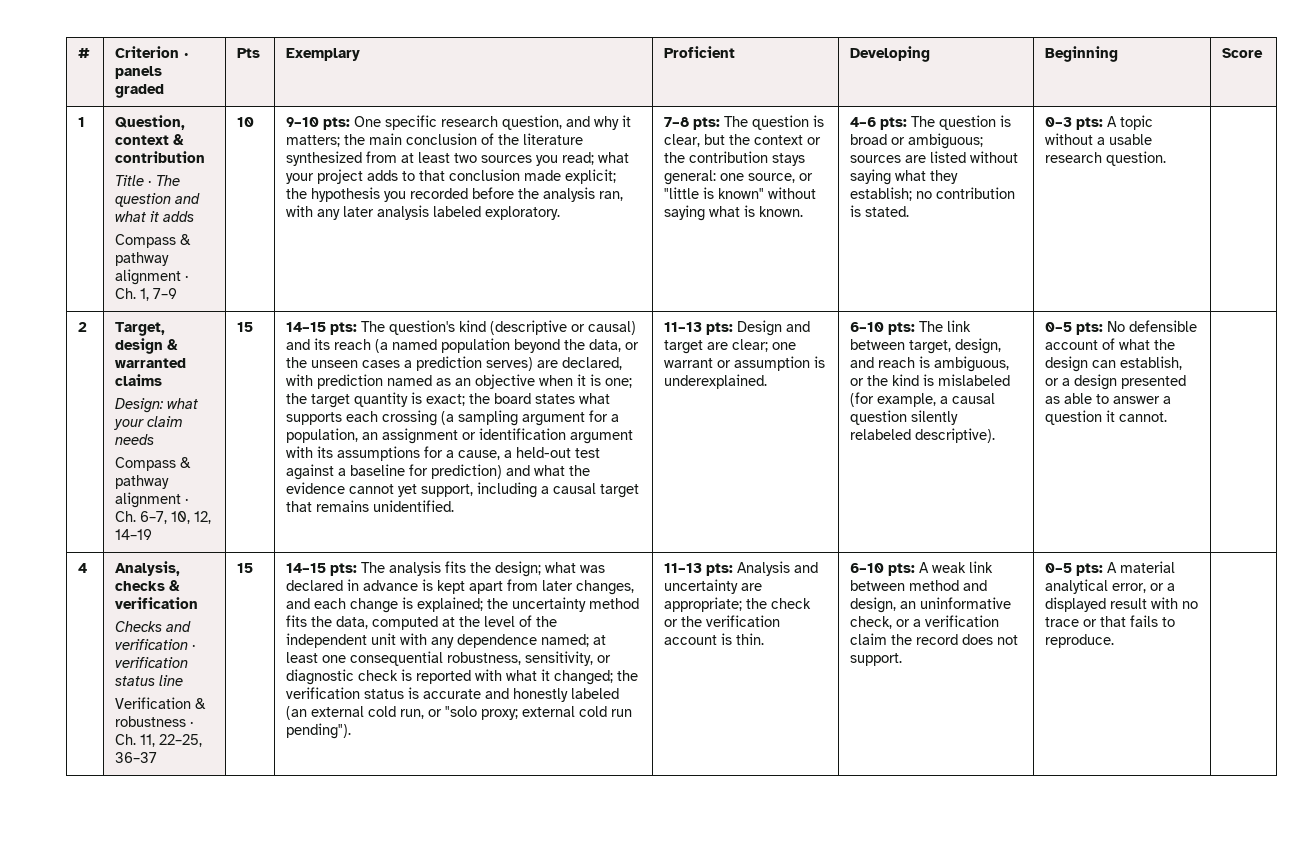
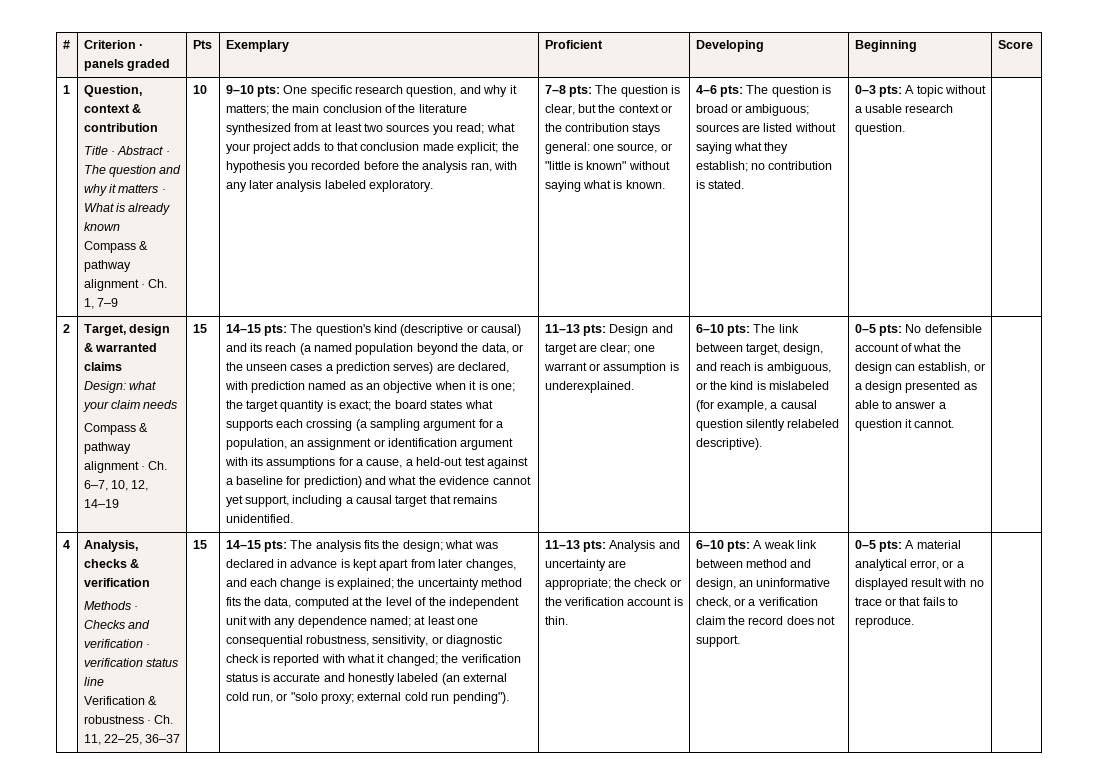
(153, 183) none -> [117,146,170,155] Abstract ·
[115,211,195,222] what it adds -> [83,184,166,196] [83,203,171,215] [83,222,120,231] why it matters · What is already known
(199, 603) none -> [83,601,138,610] Methods ·

